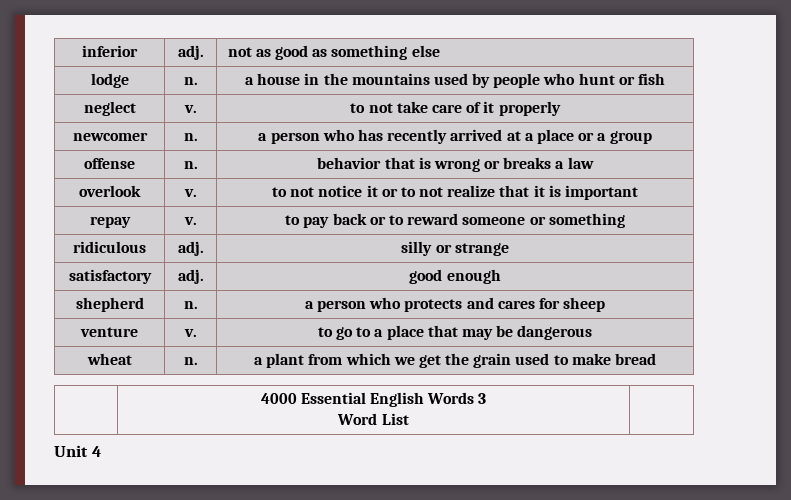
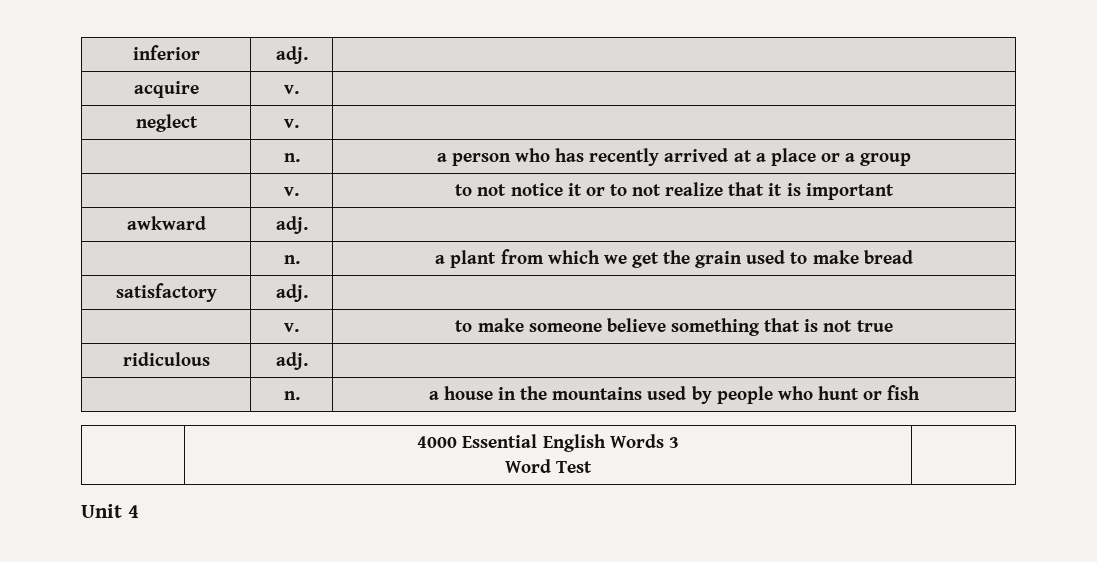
[227,45,440,60] [90,73,129,88] not as good as something else // lodge -> [133,81,199,98] [284,85,299,94] [135,114,198,132] [284,119,299,128] [283,153,300,162] [436,148,912,166] [284,187,299,196] [455,182,894,200] [126,216,206,230] [275,216,308,234] [283,255,300,264] [435,249,913,268] [115,283,217,302] [275,284,308,302] [284,323,299,332] [455,318,893,336] [122,352,210,366] [275,352,308,370] // acquire | v. | // neglect | v. | // | n. | a person who has recently arrived at a place or a group // | v. | to not notice it or to not realize that it is important // awkward | adj. | // | n. | a plant from which we get the grain used to make bread // satisfactory | adj. | // | v. | to make someone believe something that is not true // ridiculous | adj. | //
[83,101,136,116] [183,105,197,113] [350,101,561,116] [72,132,148,141] [183,133,198,141] [258,129,652,144] [84,158,135,169] [183,161,198,169] [317,157,594,172] [79,185,141,197] [183,189,197,197] [271,185,639,200] [89,216,131,228] [183,217,197,225] [285,213,625,228] [73,241,146,253] [177,241,204,256] [401,241,509,256] [68,269,152,284] [177,269,204,284] [409,269,501,284] [75,297,144,312] [183,301,198,309] [304,297,606,312] [80,327,138,337] [183,329,197,337] [317,325,593,340] [86,353,132,365] [183,357,198,365] [253,353,657,368] // neglect | v. | to not take care of it properly // newcomer | n. | a person who has recently arrived at a place or a group // offense | n. | behavior that is wrong or breaks a law // overlook | v. | to not notice it or to not realize that it is important // repay | v. | to pay back or to reward someone or something // ridiculous | adj. | silly or strange // satisfactory | adj. | good enough // shepherd | n. | a person who protects and cares for sheep // venture | v. | to go to a place that may be dangerous // wheat | n. | a plant from which we get the grain used to make bread -> (921, 392) none
[381,413,409,425] List -> [556,461,593,473] Test

